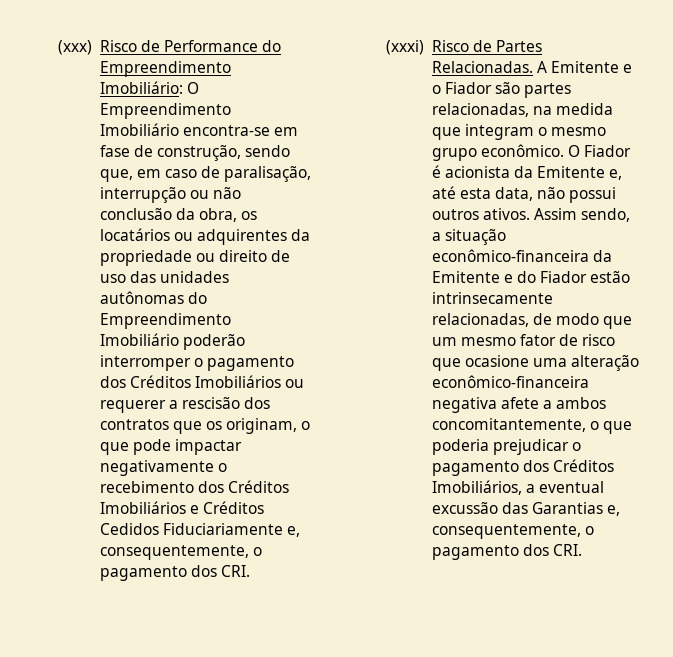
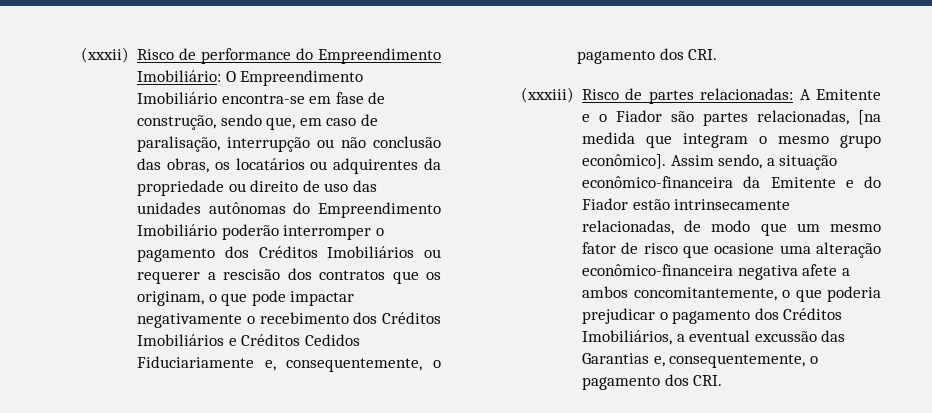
[57,40,259,55] (xxx) Risco de Performance -> [80,47,292,64] (xxxii) Risco de performance
[175,208,238,222] da obra, -> [137,158,209,173] das obras,
[385,40,543,55] [431,61,533,73] (xxxi) Risco de Partes Relacionadas. -> [520,87,794,104] (xxxiii) Risco de partes relacionadas:
[532,106,552,115] na -> [858,110,881,125] [na
[480,144,632,157] [431,165,623,180] [431,186,617,203] [431,208,530,220] econômico. O Fiador é acionista da Emitente e, até esta data, não possui outros ativos. -> [582,154,667,169] econômico].

